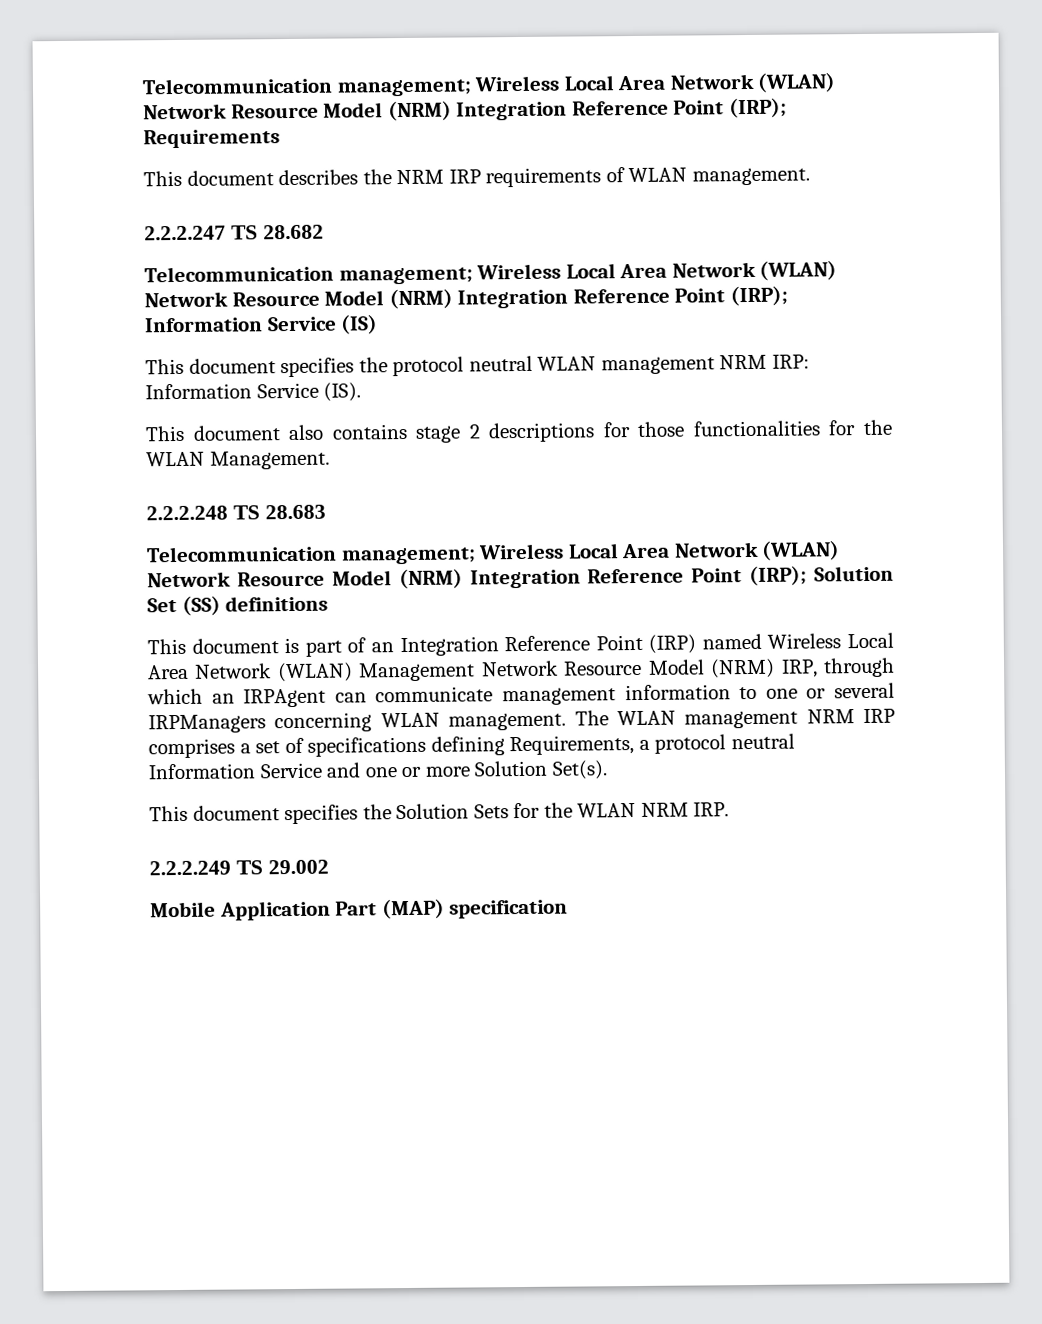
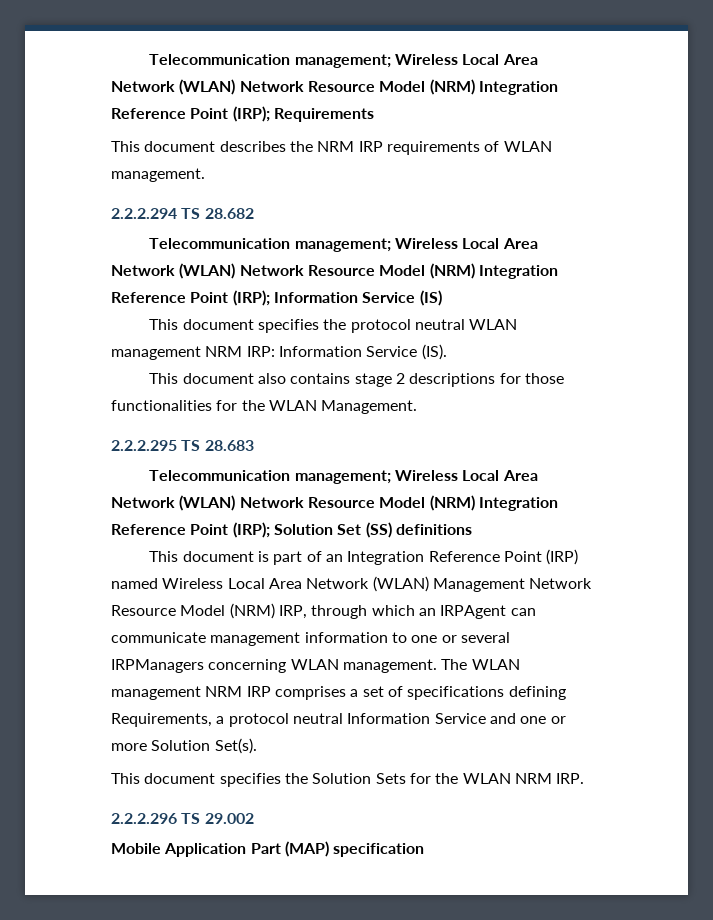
[144,225,226,241] 2.2.2.247 -> [111,208,177,219] 2.2.2.294
[146,505,228,521] 2.2.2.248 -> [111,440,177,451] 2.2.2.295
[149,860,231,876] 2.2.2.249 -> [111,813,177,824] 2.2.2.296

